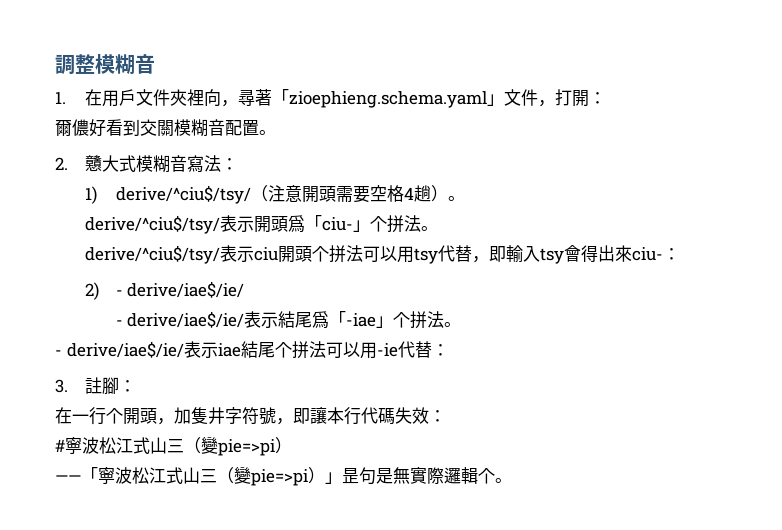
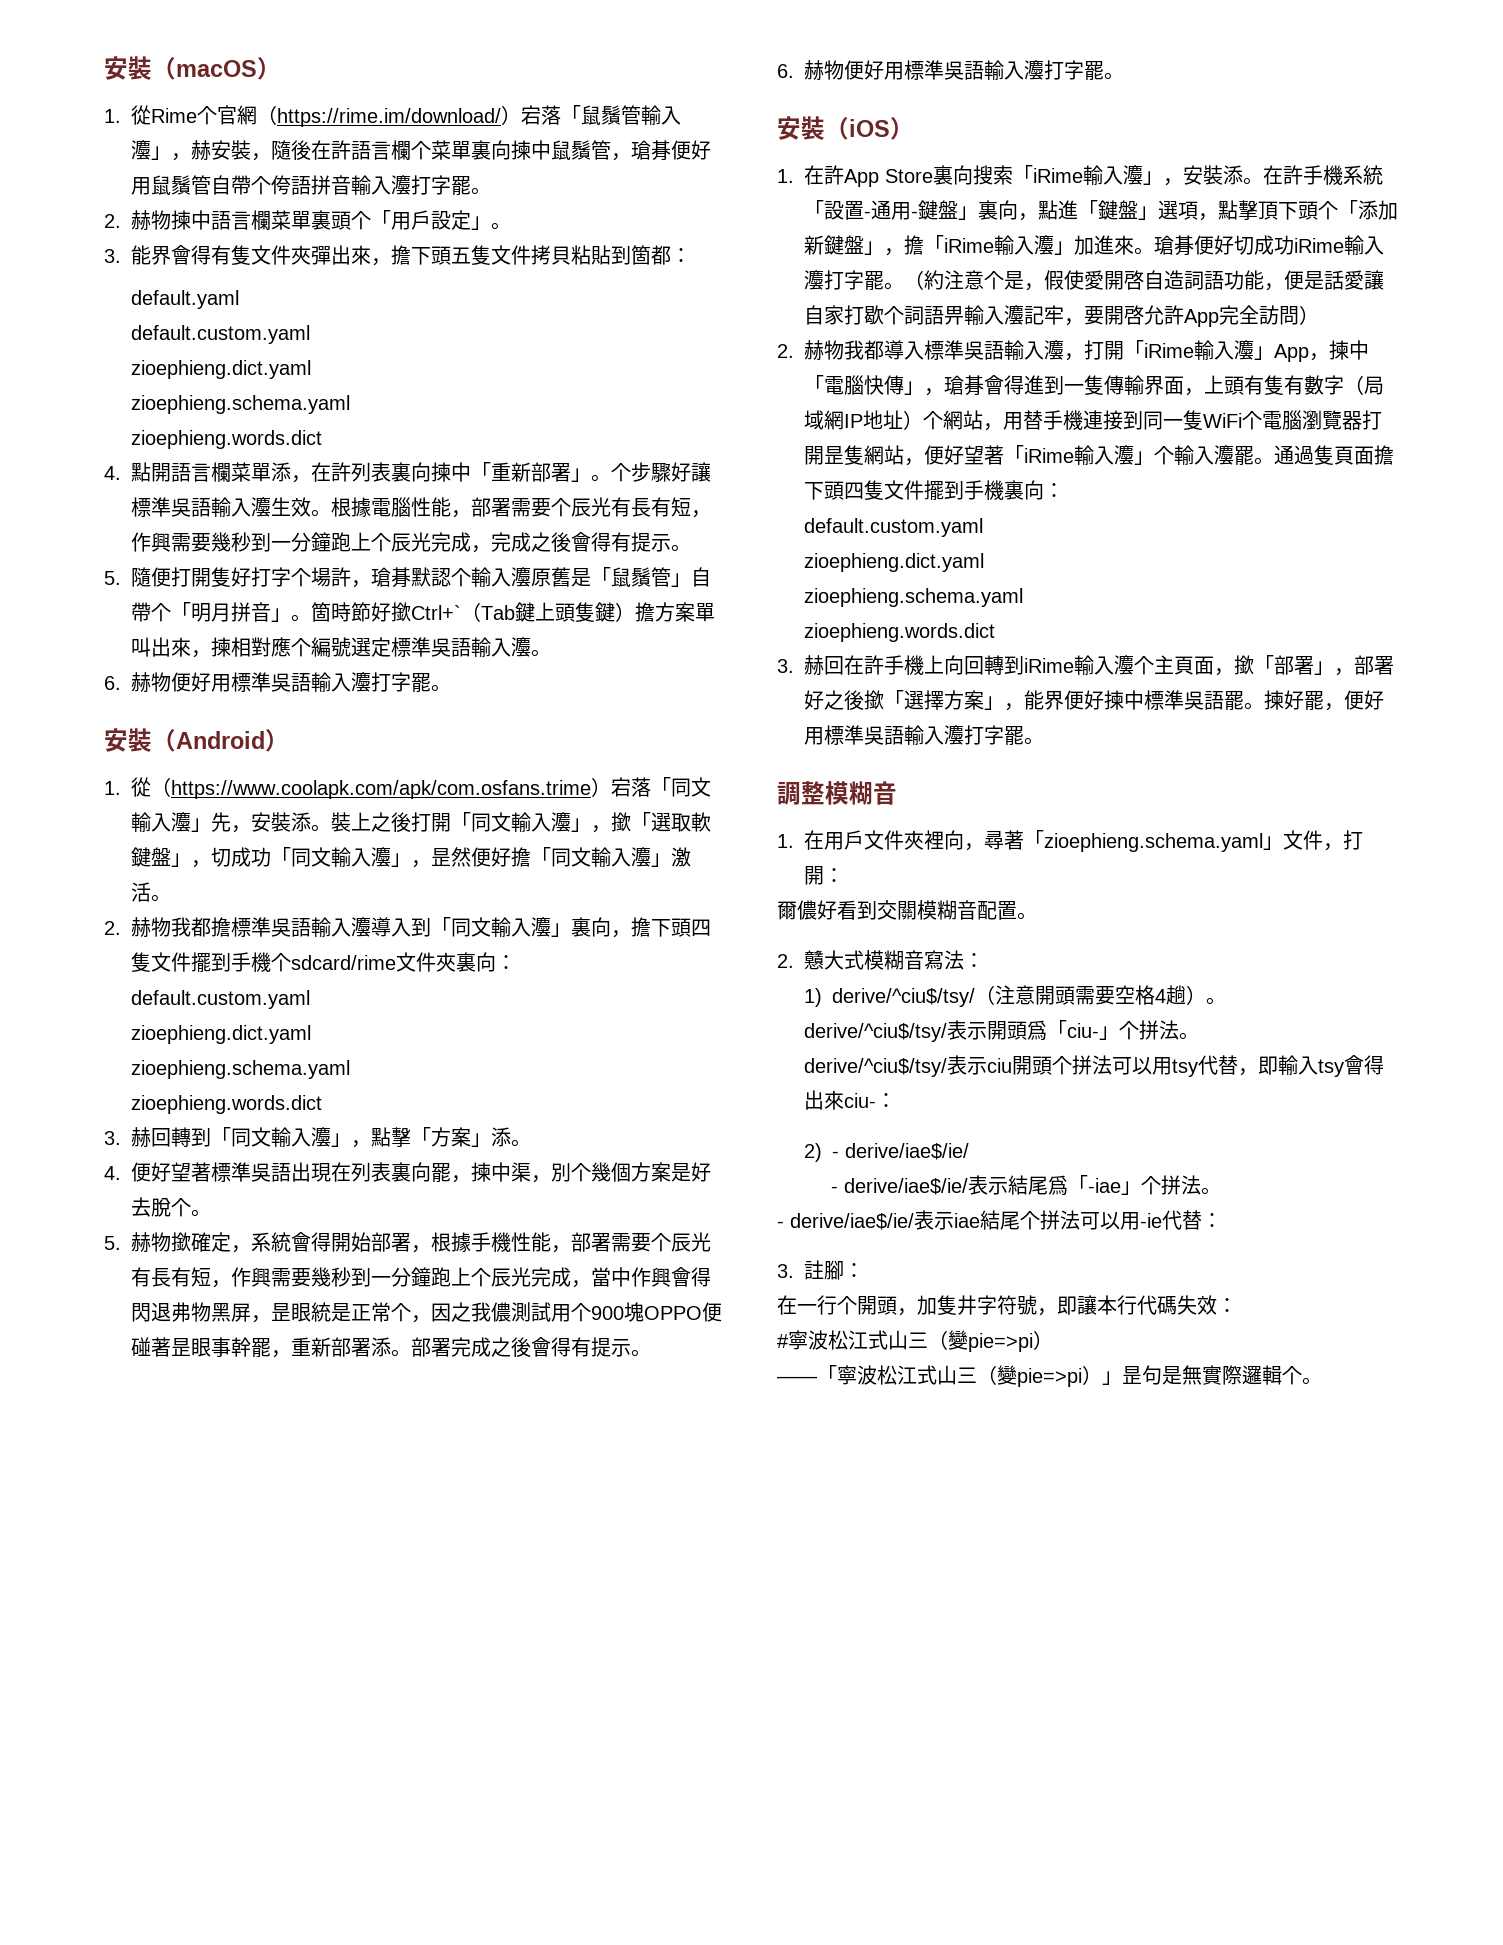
(55, 64) none -> [104,56,281,80] [104,105,681,127] [131,140,711,161] [131,175,491,196] [104,210,511,230] [104,245,691,266] [130,290,239,309] [130,325,310,344] [130,360,311,379] [130,395,350,414] [130,430,322,449] [104,462,711,483] [131,497,711,518] [131,532,691,553] [104,567,711,588] [131,602,715,622] [131,637,551,658] [104,672,451,693] [104,728,289,752] [104,777,711,799] [131,812,711,833] [131,847,691,868] [131,882,171,902] [104,917,711,938] [131,952,516,972] [130,990,310,1009] [130,1025,311,1044] [130,1060,350,1079] [130,1095,322,1114] [104,1127,531,1148] [104,1162,711,1183] [131,1197,211,1217] [104,1232,711,1253] [131,1267,711,1288] [131,1302,722,1323] [131,1337,651,1358] [777,60,1124,81] [777,116,914,140] [777,165,1383,187] [804,200,1398,221] [804,235,1384,256] [804,270,1384,291] [804,305,1319,327] [777,340,1369,362] [804,375,1384,396] [804,410,1382,431] [804,445,1394,466] [804,480,1064,500] [803,518,983,537] [803,553,984,572] [803,588,1023,607] [803,623,995,642] [777,655,1394,676] [804,690,1384,711] [804,725,1044,746] 安裝（macOS） // 1.從Rime个官網（https://rime.im/download/）宕落「鼠鬚管輸入灋」，赫安裝，隨後在許語言欄个菜單裏向揀中鼠鬚管，瑲朞便好用鼠鬚管自帶个侉語拼音輸入灋打字罷。 // 2.赫物揀中語言欄菜單裏頭个「用戶設定」。 // 3.能界會得有隻文件夾彈出來，擔下頭五隻文件拷貝粘貼到箇都： // default.yaml // default.custom.yaml // zioephieng.dict.yaml // zioephieng.schema.yaml // zioephieng.words.dict // 4.點開語言欄菜單添，在許列表裏向揀中「重新部署」。个步驟好讓標準吳語輸入灋生效。根據電腦性能，部署需要个辰光有長有短，作興需要幾秒到一分鐘跑上个辰光完成，完成之後會得有提示。 // 5.隨便打開隻好打字个場許，瑲朞默認个輸入灋原舊是「鼠鬚管」自帶个「明月拼音」。箇時節好撳Ctrl+`（Tab鍵上頭隻鍵）擔方案單叫出來，揀相對應个編號選定標準吳語輸入灋。 // 6.赫物便好用標準吳語輸入灋打字罷。 // 安裝（Android） // 1.從（https://www.coolapk.com/apk/com.osfans.trime）宕落「同文輸入灋」先，安裝添。裝上之後打開「同文輸入灋」，撳「選取軟鍵盤」，切成功「同文輸入灋」，昰然便好擔「同文輸入灋」激活。 // 2.赫物我都擔標準吳語輸入灋導入到「同文輸入灋」裏向，擔下頭四隻文件擺到手機个sdcard/rime文件夾裏向： // default.custom.yaml // zioephieng.dict.yaml // zioephieng.schema.yaml // zioephieng.words.dict // 3.赫回轉到「同文輸入灋」，點擊「方案」添。 // 4.便好望著標準吳語出現在列表裏向罷，揀中渠，別个幾個方案是好去脫个。 // 5.赫物撳確定，系統會得開始部署，根據手機性能，部署需要个辰光有長有短，作興需要幾秒到一分鐘跑上个辰光完成，當中作興會得閃退弗物黑屏，昰眼統是正常个，因之我儂測試用个900塊OPPO便碰著昰眼事幹罷，重新部署添。部署完成之後會得有提示。 // 6.赫物便好用標準吳語輸入灋打字罷。 // 安裝（iOS） // 1.在許App Store裏向搜索「iRime輸入灋」，安裝添。在許手機系統「設置-通用-鍵盤」裏向，點進「鍵盤」選項，點擊頂下頭个「添加新鍵盤」，擔「iRime輸入灋」加進來。瑲朞便好切成功iRime輸入灋打字罷。（約注意个是，假使愛開啓自造詞語功能，便是話愛讓自家打歇个詞語畀輸入灋記牢，要開啓允許App完全訪問） // 2.赫物我都導入標準吳語輸入灋，打開「iRime輸入灋」App，揀中「電腦快傳」，瑲朞會得進到一隻傳輸界面，上頭有隻有數字（局域網IP地址）个網站，用替手機連接到同一隻WiFi个電腦瀏覽器打開昰隻網站，便好望著「iRime輸入灋」个輸入灋罷。通過隻頁面擔下頭四隻文件擺到手機裏向： // default.custom.yaml // zioephieng.dict.yaml // zioephieng.schema.yaml // zioephieng.words.dict // 3.赫回在許手機上向回轉到iRime輸入灋个主頁面，撳「部署」，部署好之後撳「選擇方案」，能界便好揀中標準吳語罷。揀好罷，便好用標準吳語輸入灋打字罷。 //

